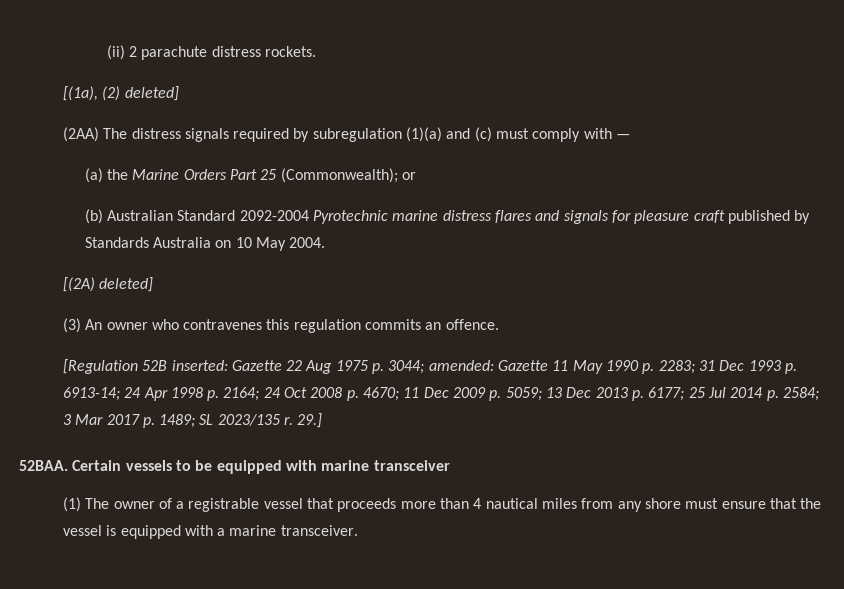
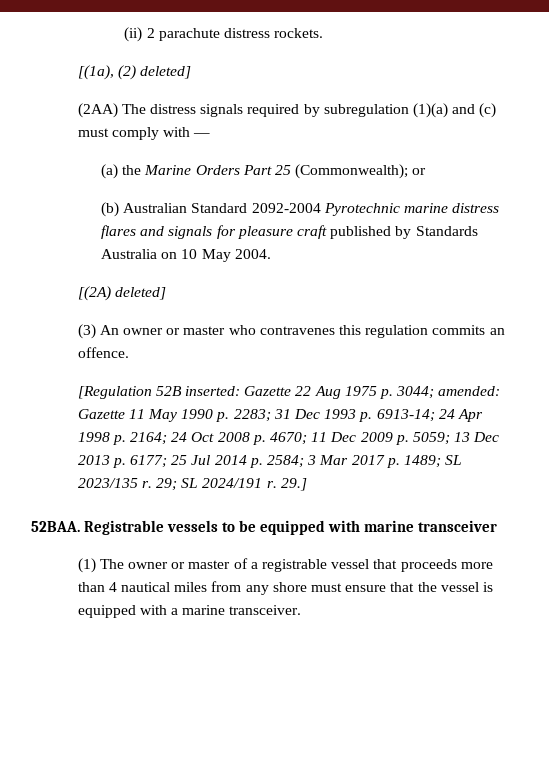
(148, 326) none -> [166,326,226,335] or master
(294, 421) none -> [156,478,277,491] 29; SL 2024/191 r.
[72,460,122,471] Certain -> [84,520,165,535] Registrable
(155, 505) none -> [171,560,231,569] or master

